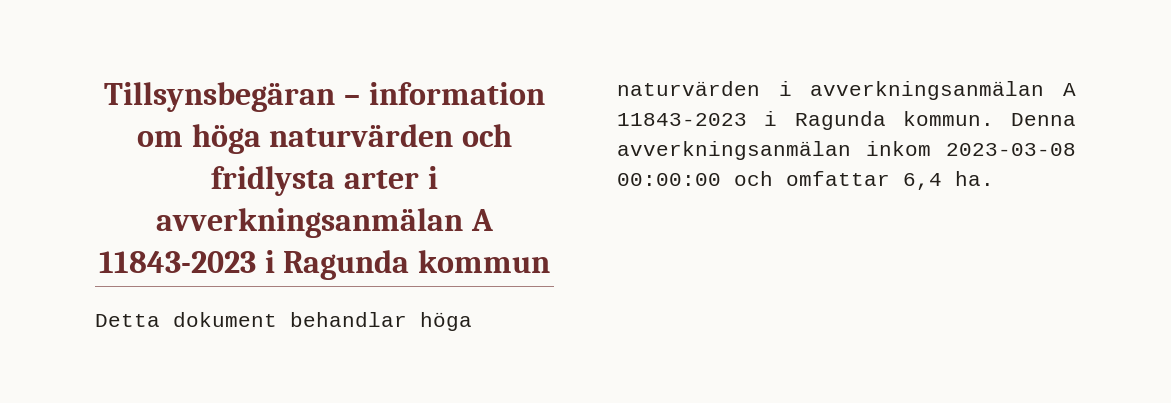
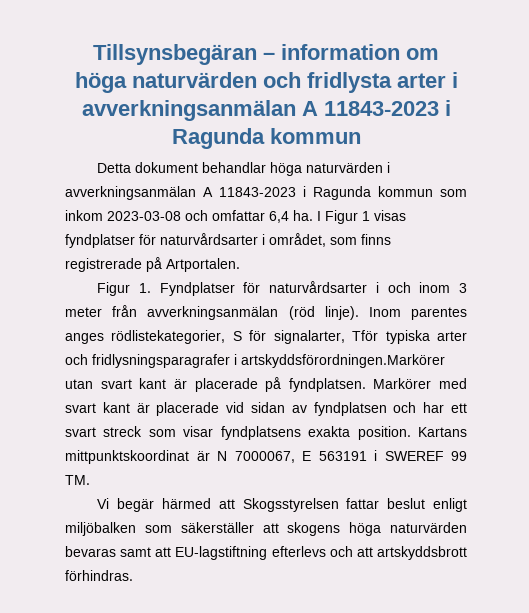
[902,111,1076,126] [617,141,851,160] kommun. Denna avverkningsanmälan -> [378,186,467,197] kommun som
[617,173,721,186] 00:00:00 -> (181, 216) none
(994, 178) none -> [317,210,406,224] [65,233,391,248] [65,257,240,272] [97,281,467,296] [65,305,468,320] [65,330,467,344] [65,354,445,368] [65,377,467,392] [65,402,468,416] [65,426,467,440] [65,450,467,464] [65,475,90,485] [97,498,467,512] [65,522,467,536] [65,546,468,560] [65,570,133,581] I Figur 1 visas fyndplatser för naturvårdsarter i området, som finns registrerade på Artportalen. // Figur 1. Fyndplatser för naturvårdsarter i och inom 3 meter från avverkningsanmälan (röd linje). Inom parentes anges rödlistekategorier, S för signalarter, Tför typiska arter och fridlysningsparagrafer i artskyddsförordningen.Markörer utan svart kant är placerade på fyndplatsen. Markörer med svart kant är placerade vid sidan av fyndplatsen och har ett svart streck som visar fyndplatsens exakta position. Kartans mittpunktskoordinat är N 7000067, E 563191 i SWEREF 99 TM. // Vi begär härmed att Skogsstyrelsen fattar beslut enligt miljöbalken som säkerställer att skogens höga naturvärden bevaras samt att EU-lagstiftning efterlevs och att artskyddsbrott förhindras.

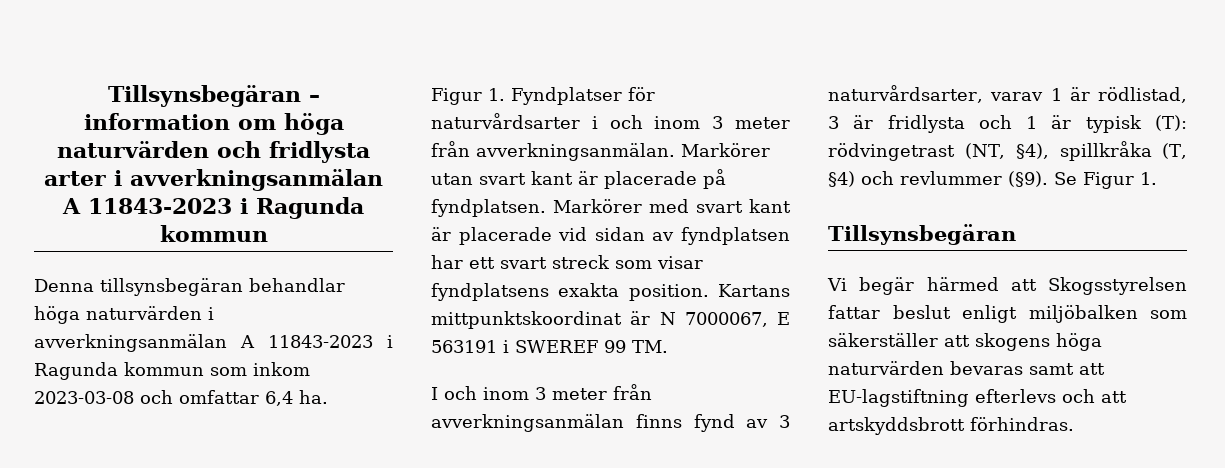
[97,162,199,173] Detta dokument -> [34,278,243,296] Denna tillsynsbegäran
[317,210,406,224] [65,233,391,248] [65,257,240,272] I Figur 1 visas fyndplatser för naturvårdsarter i området, som finns registrerade på Artportalen. -> (328, 397) none
[147,306,468,320] [65,330,467,344] [65,354,445,368] avverkningsanmälan (röd linje). Inom parentes anges rödlistekategorier, S för signalarter, Tför typiska arter och fridlysningsparagrafer i artskyddsförordningen.Markörer -> [476,143,770,161] avverkningsanmälan. Markörer
[393,402,417,413] och -> (790, 236) none
(90, 480) none -> [431,384,652,400] [431,414,790,432] [828,85,1187,103] [828,115,1187,133] [828,141,1188,161] [828,171,1157,189] [828,224,1016,245] // I och inom 3 meter från avverkningsanmälan finns fynd av 3 naturvårdsarter, varav 1 är rödlistad, 3 är fridlysta och 1 är typisk (T): rödvingetrast (NT, §4), spillkråka (T, §4) och revlummer (§9). Se Figur 1. // Tillsynsbegäran

